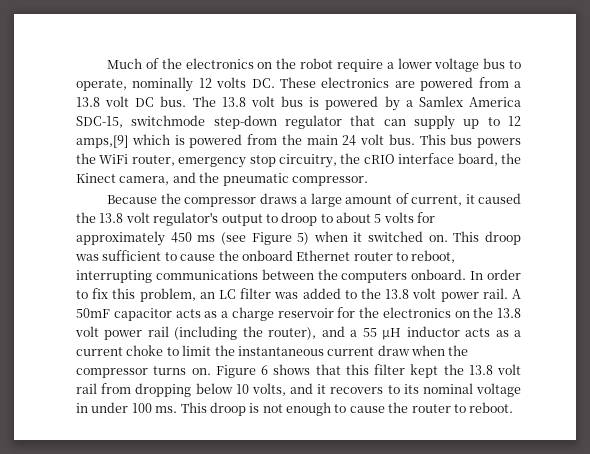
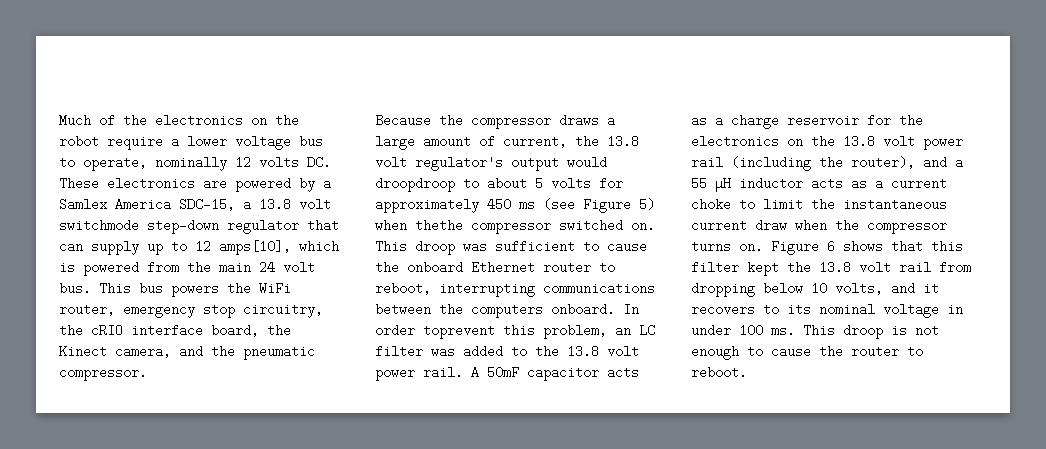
[478,77,521,88] [76,96,379,110] from a 13.8 volt DC bus. The 13.8 volt bus is powered -> (291, 184) none
(123, 122) none -> [243,198,331,211] a 13.8 volt
[76,135,128,148] amps,[9] -> [219,240,291,255] amps[10],
[465,193,522,204] it caused -> (567, 141) none
[265,212,318,226] to droop -> [567,156,607,169] [375,177,455,192] would droopdroop
[353,232,363,242] it -> [415,219,551,234] thethe compressor
[76,288,109,299] to fix -> [423,324,495,339] toprevent

